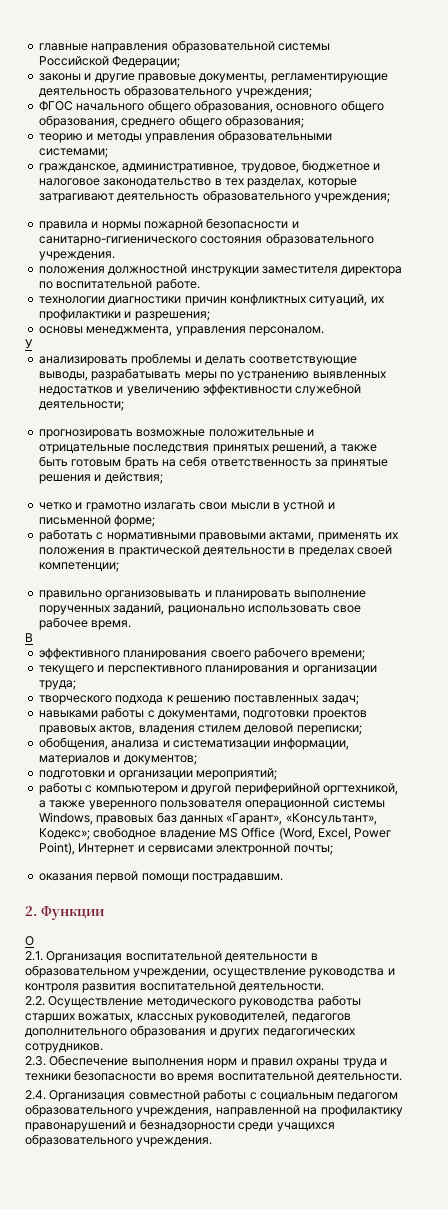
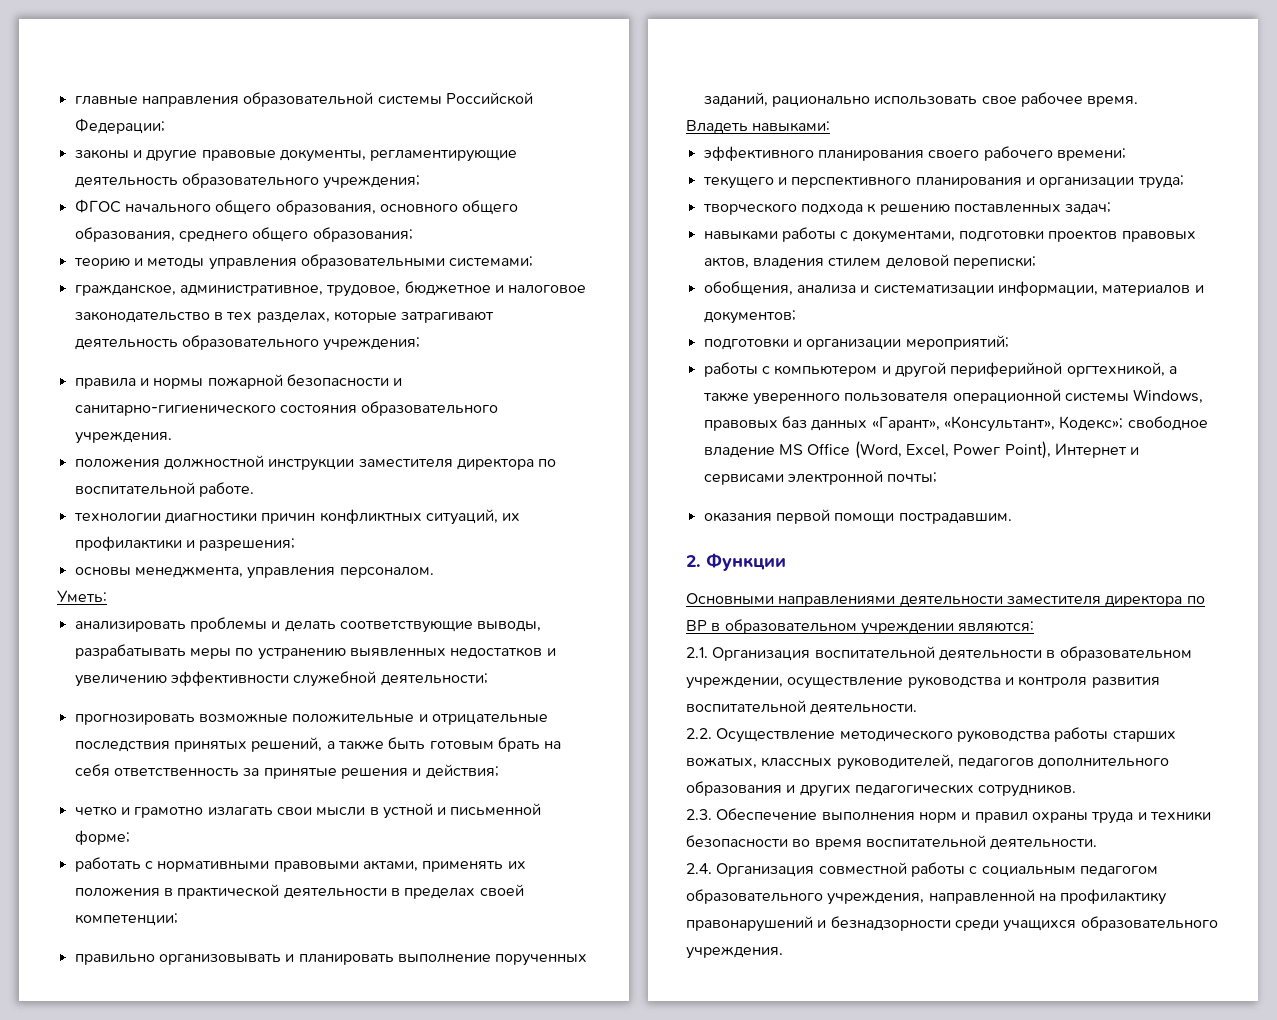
[25,339,33,349] У -> [57,590,107,602] Уметь:
[25,633,33,642] В -> [686,120,831,134] Владеть навыками:
[25,936,34,946] О -> [686,593,1205,607] [686,619,1035,635] Основными направлениями деятельности заместителя директора по ВР в образовательном учреждении являются:

